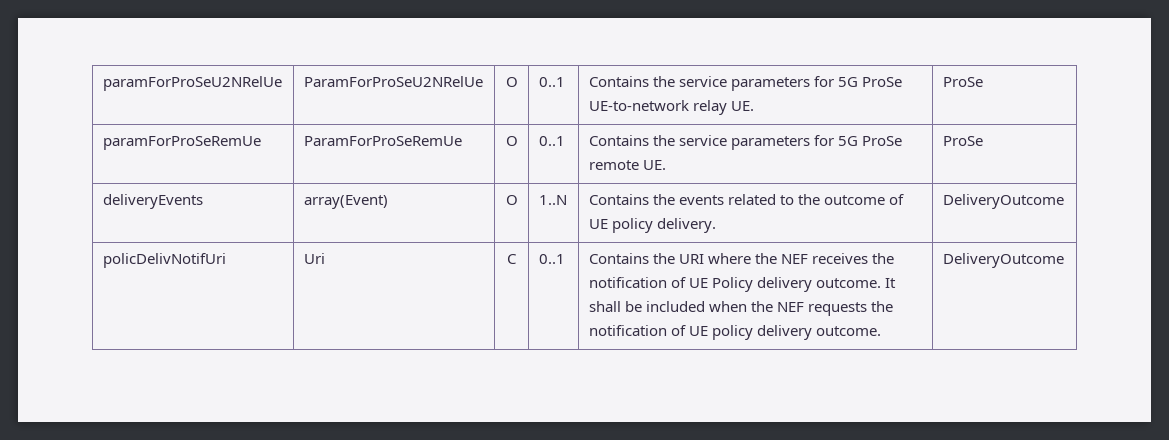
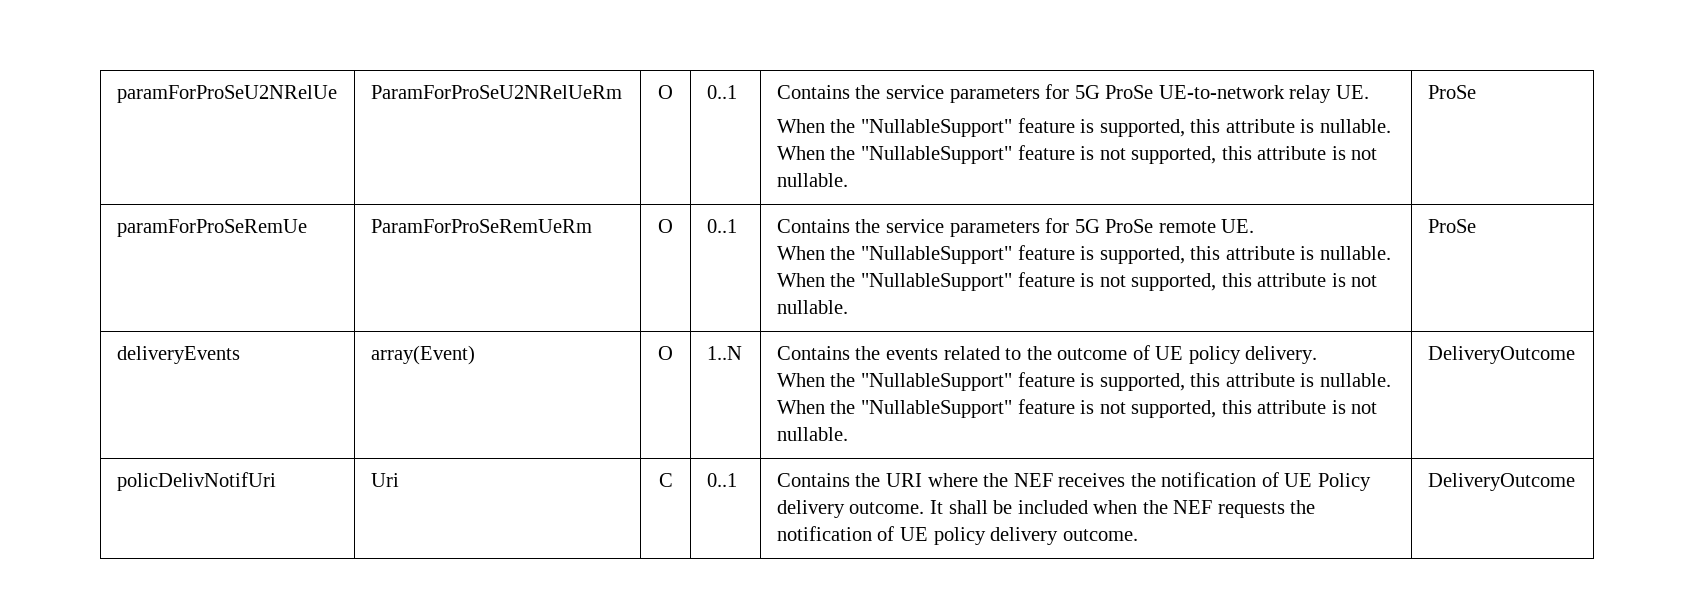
[303,76,483,87] ParamForProSeU2NRelUe -> [370,85,622,99] ParamForProSeU2NRelUeRm
(754, 106) none -> [776,118,1391,137] [776,145,1378,164] [776,173,848,187] // When the "NullableSupport" feature is supported, this attribute is nullable. When the "NullableSupport" feature is not supported, this attribute is not nullable.
[303,136,462,146] ParamForProSeRemUe -> [370,219,592,233] ParamForProSeRemUeRm
(666, 165) none -> [776,245,1391,264] [776,272,1378,291] [776,300,848,314] // When the "NullableSupport" feature is supported, this attribute is nullable. When the "NullableSupport" feature is not supported, this attribute is not nullable.
(716, 225) none -> [776,372,1391,391] [776,399,1378,418] [776,427,848,441] // When the "NullableSupport" feature is supported, this attribute is nullable. When the "NullableSupport" feature is not supported, this attribute is not nullable.

